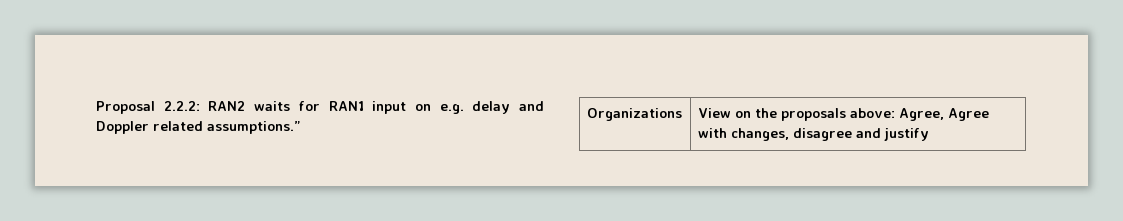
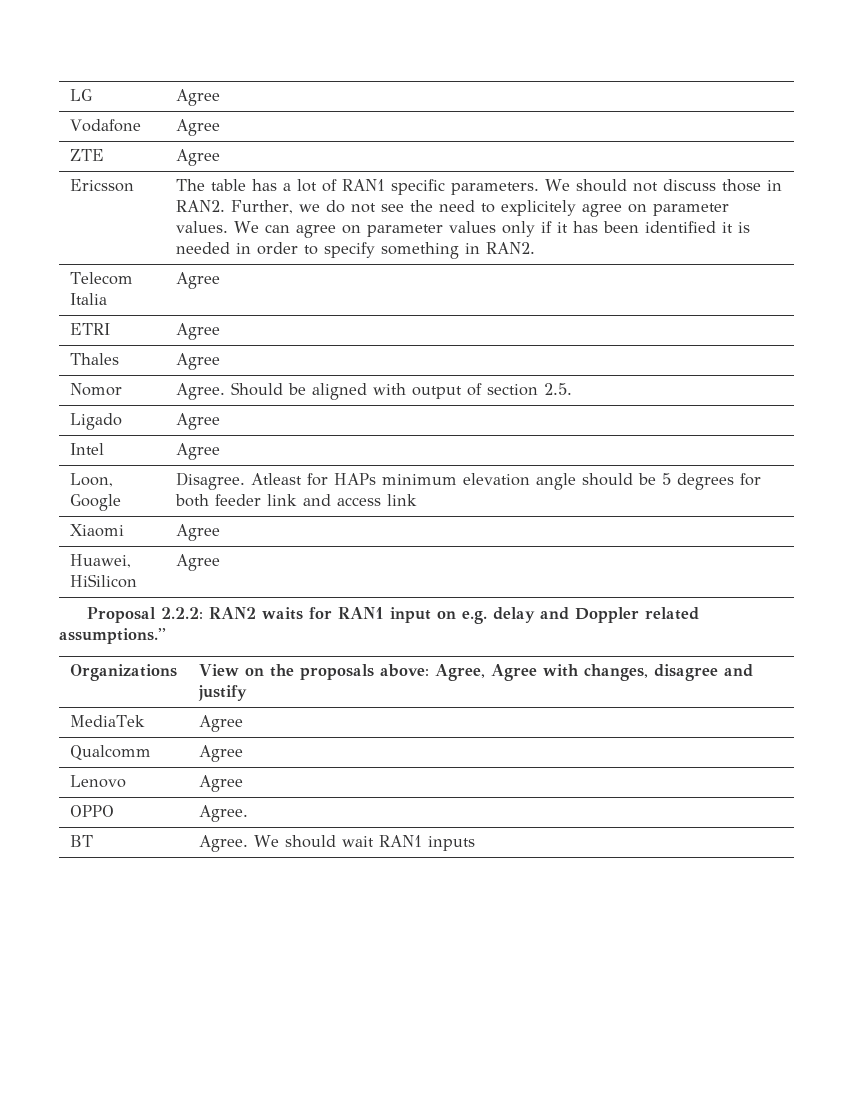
(96, 107) none -> [69,89,92,101] [175,89,220,106] [69,119,141,132] [175,119,220,136] [69,149,104,161] [175,149,220,166] [69,179,134,192] [175,179,782,195] [175,200,729,217] [175,221,750,238] [175,242,535,259] [69,272,133,285] [69,293,107,305] [175,272,220,289] [69,323,110,335] [175,323,220,340] [69,353,119,365] [175,353,220,370] [69,383,122,396] [175,382,572,400] [69,413,122,430] [175,413,220,430] [69,443,104,455] [175,443,220,460] [69,473,113,487] [69,494,121,511] [175,472,761,490] [174,494,417,507] [69,524,124,537] [175,524,220,541] [69,554,131,568] [69,574,137,588] [175,554,220,571] LG | Agree // Vodafone | Agree // ZTE | Agree // Ericsson | The table has a lot of RAN1 specific parameters. We should not discuss those in RAN2. Further, we do not see the need to explicitely agree on parameter values. We can agree on parameter values only if it has been identified it is needed in order to specify something in RAN2. // Telecom Italia | Agree // ETRI | Agree // Thales | Agree // Nomor | Agree. Should be aligned with output of section 2.5. // Ligado | Agree // Intel | Agree // Loon, Google | Disagree. Atleast for HAPs minimum elevation angle should be 5 degrees for both feeder link and access link // Xiaomi | Agree // Huawei, HiSilicon | Agree //
(929, 134) none -> [69,715,145,727] [198,715,243,732] [69,745,151,760] [198,745,243,762] [69,775,126,788] [198,775,243,792] [69,805,114,817] [198,805,248,822] [69,835,93,847] [198,835,475,852] // MediaTek | Agree // Qualcomm | Agree // Lenovo | Agree // OPPO | Agree. // BT | Agree. We should wait RAN1 inputs

